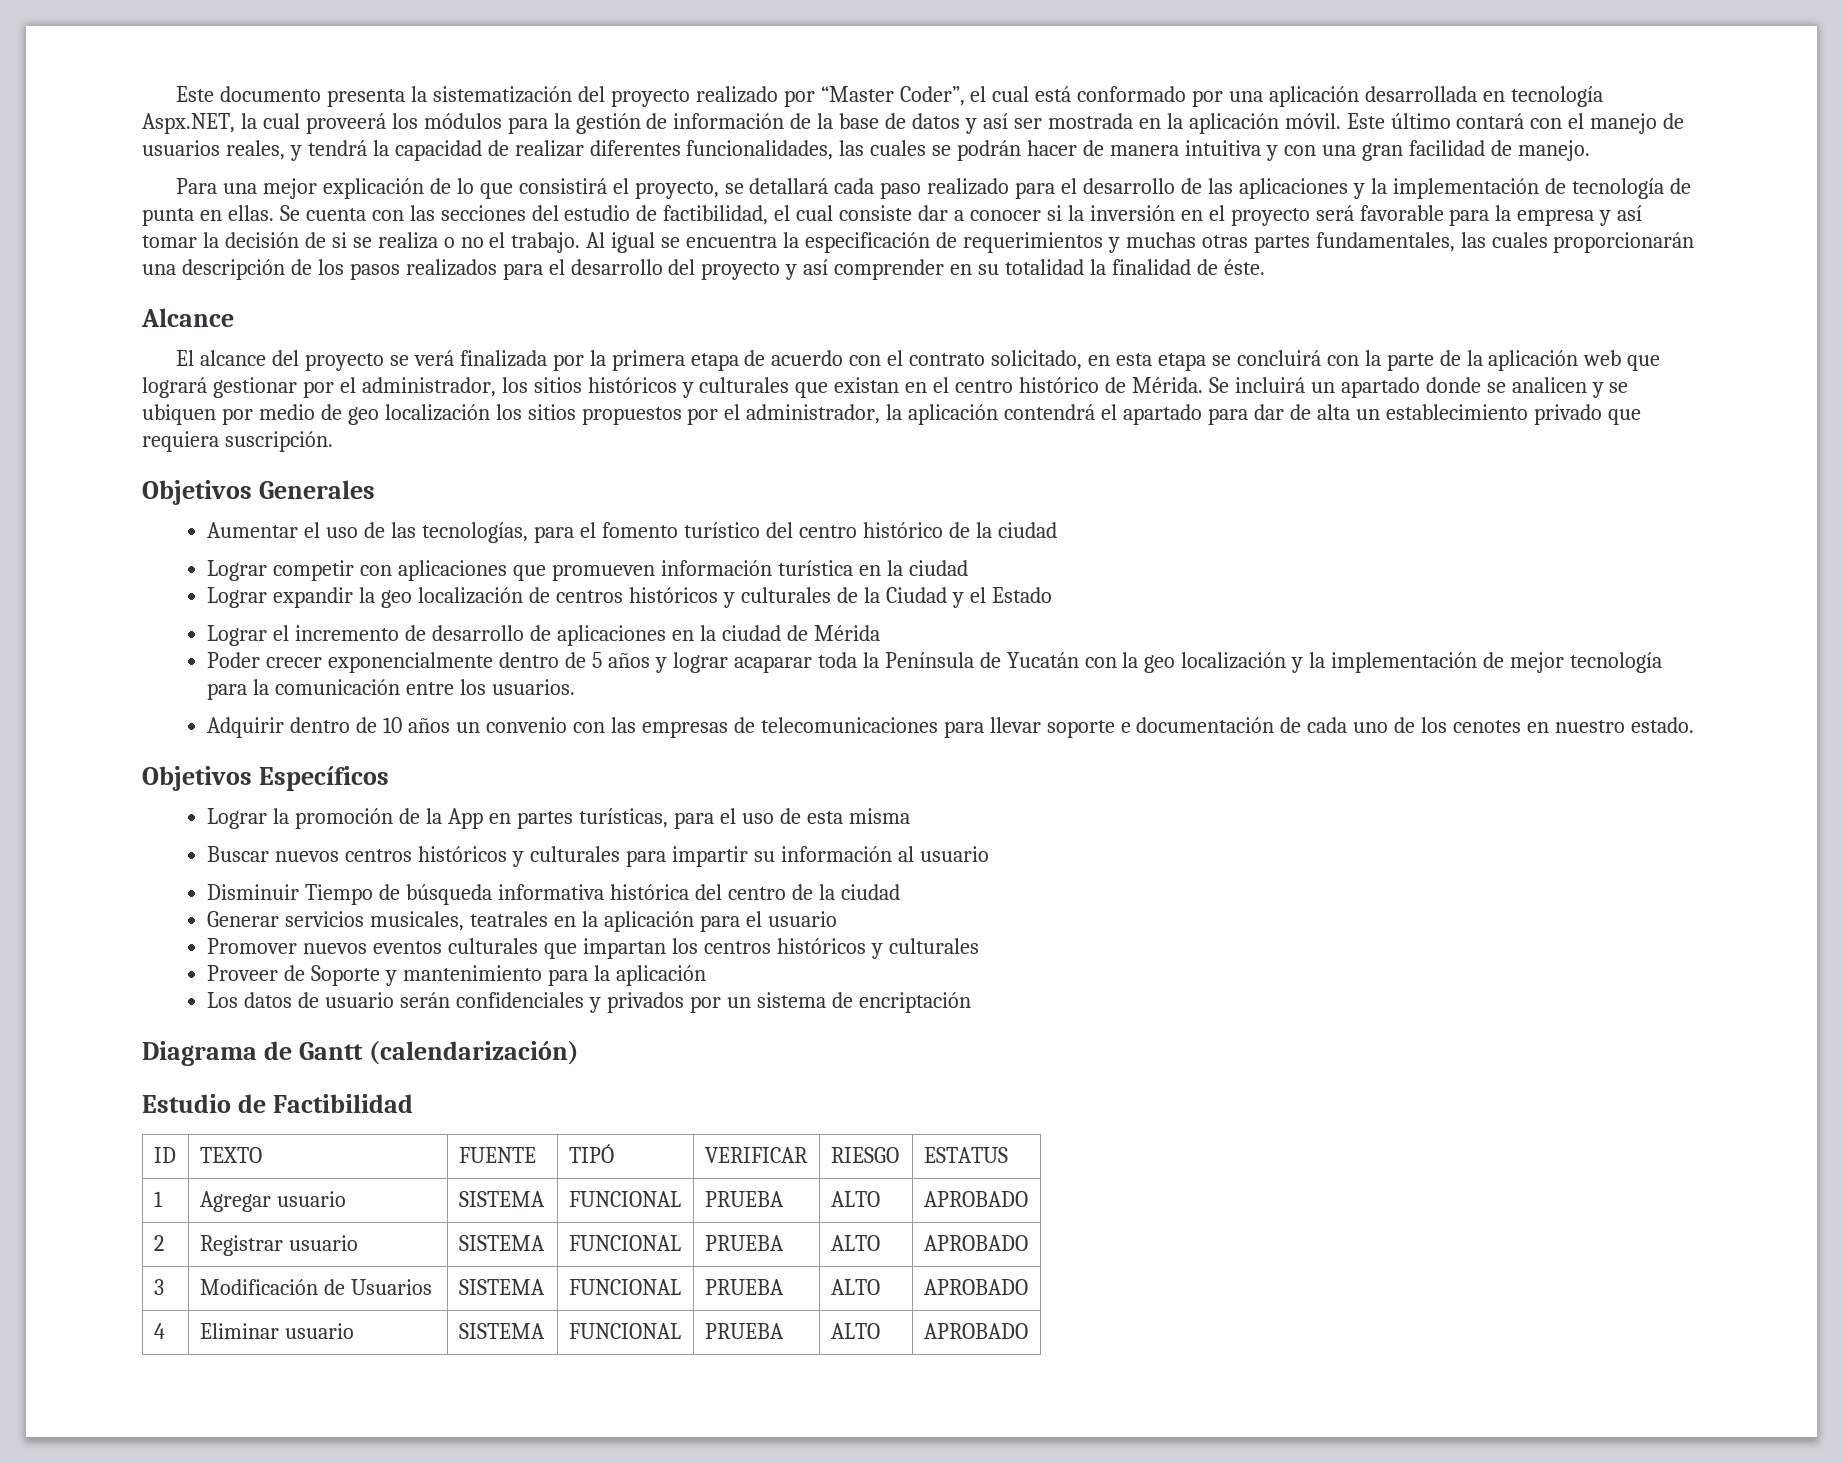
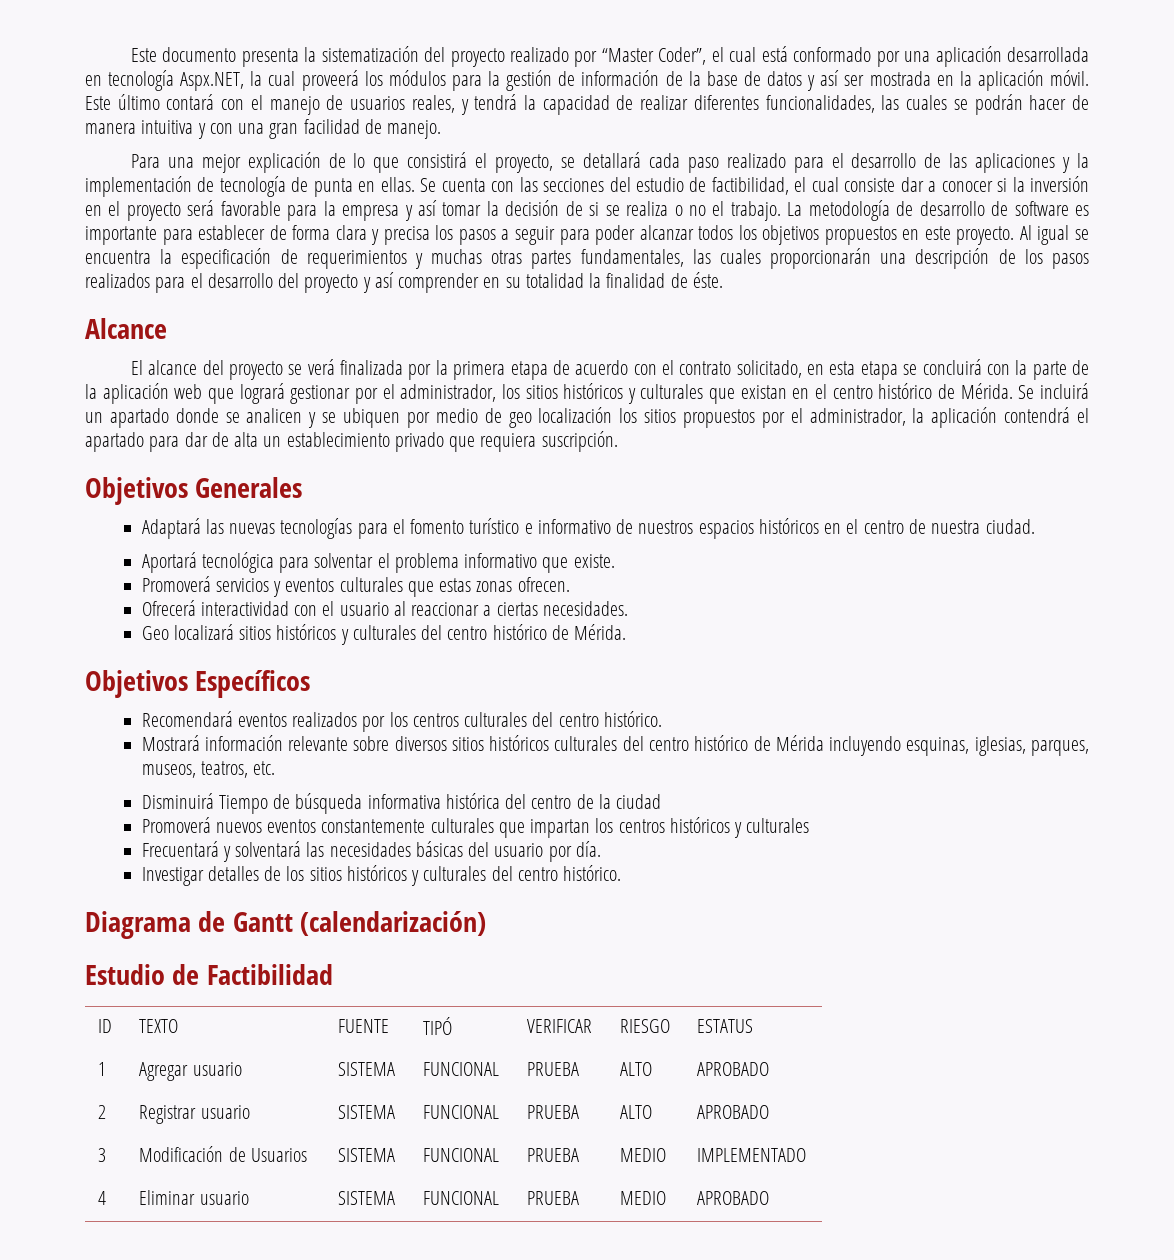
(581, 242) none -> [787,200,1090,221] [85,225,1015,245] La metodología de desarrollo de software es importante para establecer de forma clara y precisa los pasos a seguir para poder alcanzar todos los objetivos propuestos en este proyecto.
[207,522,1057,543] [207,560,968,581] [207,587,1052,608] [207,625,880,646] [207,652,1662,673] [207,679,576,700] [207,717,1694,738] [142,766,389,791] [207,808,910,829] [207,846,989,867] [207,884,300,900] Aumentar el uso de las tecnologías, para el fomento turístico del centro histórico de la ciudad // Lograr competir con aplicaciones que promueven información turística en la ciudad // Lograr expandir la geo localización de centros históricos y culturales de la Ciudad y el Estado // Lograr el incremento de desarrollo de aplicaciones en la ciudad de Mérida // Poder crecer exponencialmente dentro de 5 años y lograr acaparar toda la Península de Yucatán con la geo localización y la implementación de mejor tecnología para la comunicación entre los usuarios. // Adquirir dentro de 10 años un convenio con las empresas de telecomunicaciones para llevar soporte e documentación de cada uno de los cenotes en nuestro estado. // Objetivos Específicos // Lograr la promoción de la App en partes turísticas, para el uso de esta misma // Buscar nuevos centros históricos y culturales para impartir su información al usuario // Disminuir -> [141,518,1035,539] [141,552,615,573] [141,576,570,597] [141,600,628,616] [141,624,627,645] [85,670,311,698] [141,711,662,732] [141,735,1089,756] [141,761,276,778] [141,793,214,809] Adaptará las nuevas tecnologías para el fomento turístico e informativo de nuestros espacios históricos en el centro de nuestra ciudad. // Aportará tecnológica para solventar el problema informativo que existe. // Promoverá servicios y eventos culturales que estas zonas ofrecen. // Ofrecerá interactividad con el usuario al reaccionar a ciertas necesidades. // Geo localizará sitios históricos y culturales del centro histórico de Mérida. // Objetivos Específicos // Recomendará eventos realizados por los centros culturales del centro histórico. // Mostrará información relevante sobre diversos sitios históricos culturales del centro histórico de Mérida incluyendo esquinas, iglesias, parques, museos, teatros, etc. // Disminuirá
[207,911,837,932] [207,938,298,954] Generar servicios musicales, teatrales en la aplicación para el usuario // Promover -> [141,817,211,833] Promoverá
(443, 947) none -> [321,819,426,833] constantemente
[207,965,706,986] [207,992,971,1013] Proveer de Soporte y mantenimiento para la aplicación // Los datos de usuario serán confidenciales y privados por un sistema de encriptación -> [141,841,601,862] [141,865,622,886] Frecuentará y solventará las necesidades básicas del usuario por día. // Investigar detalles de los sitios históricos y culturales del centro histórico.
[830,1279,880,1295] [923,1279,1028,1295] ALTO | APROBADO -> [620,1148,667,1162] [697,1148,807,1162] MEDIO | IMPLEMENTADO
[830,1323,880,1339] ALTO -> [620,1191,667,1205] MEDIO

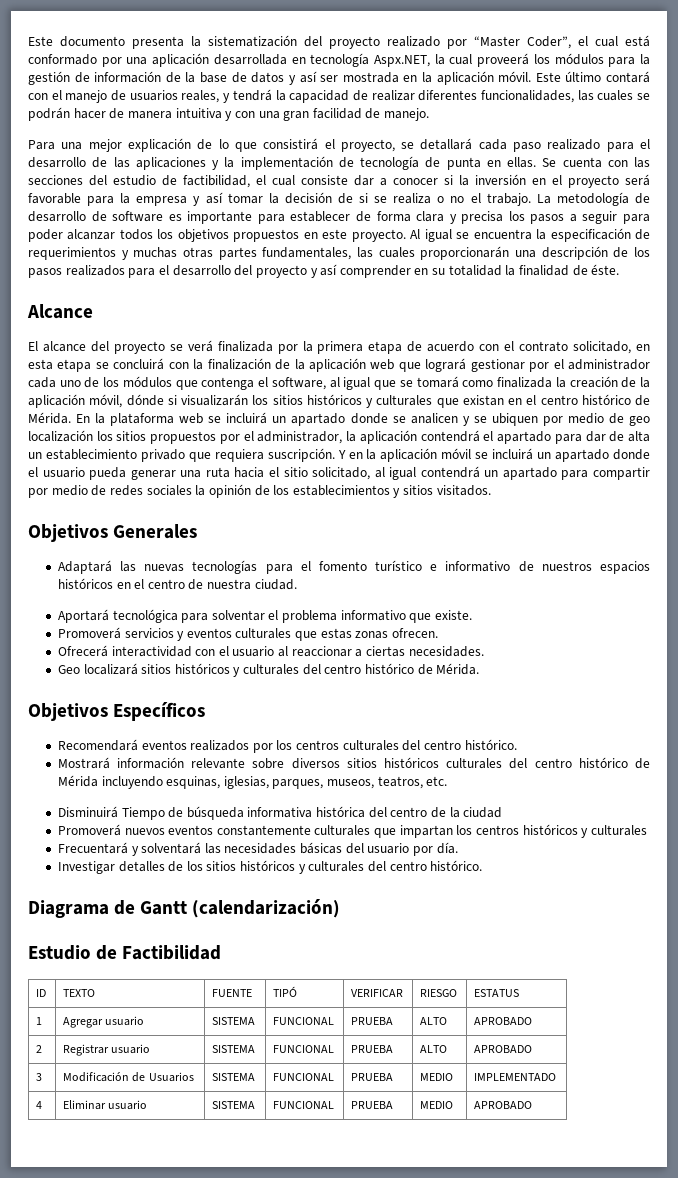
[1032,361,1067,380] parte -> [207,358,271,370] finalización
[400,384,497,402] administrador, -> [568,359,650,370] [28,376,650,390] [28,394,248,408] administrador cada uno de los módulos que contenga el software, al igual que se tomará como finalizada la creación de la aplicación móvil, dónde si visualizarán
[1018,385,1035,399] Se -> [76,413,222,426] En la plataforma web se
(618, 441) none -> [337,448,650,462] [28,466,650,480] [28,484,491,498] Y en la aplicación móvil se incluirá un apartado donde el usuario pueda generar una ruta hacia el sitio solicitado, al igual contendrá un apartado para compartir por medio de redes sociales la opinión de los establecimientos y sitios visitados.

